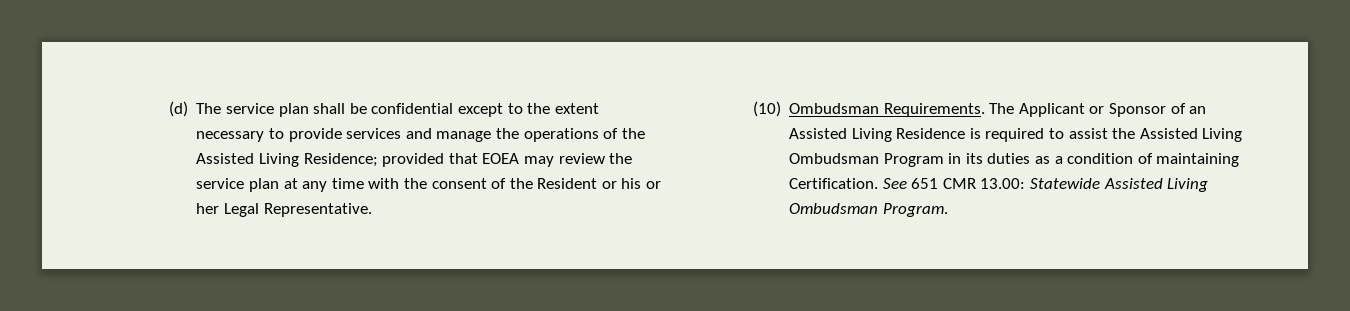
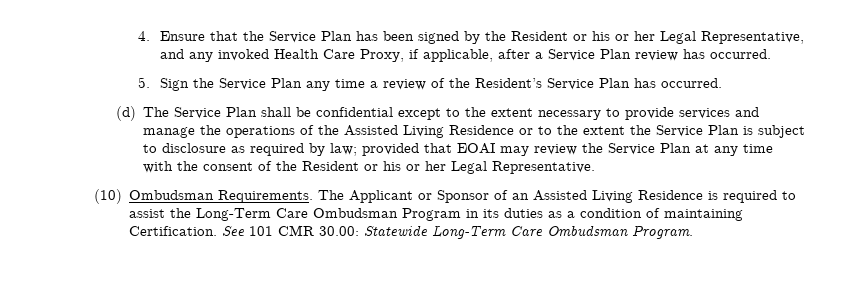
[168,101,309,117] (d) The service plan -> [138,31,805,44] [160,49,772,62] [138,77,723,91] [116,106,258,121] 4. Ensure that the Service Plan has been signed by the Resident or his or her Legal Representative, and any invoked Health Care Proxy, if applicable, after a Service Plan review has occurred. // 5. Sign the Service Plan any time a review of the Resident’s Service Plan has occurred. // (d) The Service Plan
[303,153,378,167] Residence; -> [449,125,806,138] [143,143,358,156] Residence or to the extent the Service Plan is subject to disclosure as required by law;
[482,153,520,164] EOEA -> [457,143,496,154] EOAI
[196,178,279,192] service plan -> [608,143,692,155] Service Plan
[1139,128,1243,142] Assisted Living -> [196,208,309,221] Long-Term Care
[911,178,1209,192] 651 CMR 13.00: Statewide Assisted Living -> [249,225,544,239] 101 CMR 30.00: Statewide Long-Term Care

